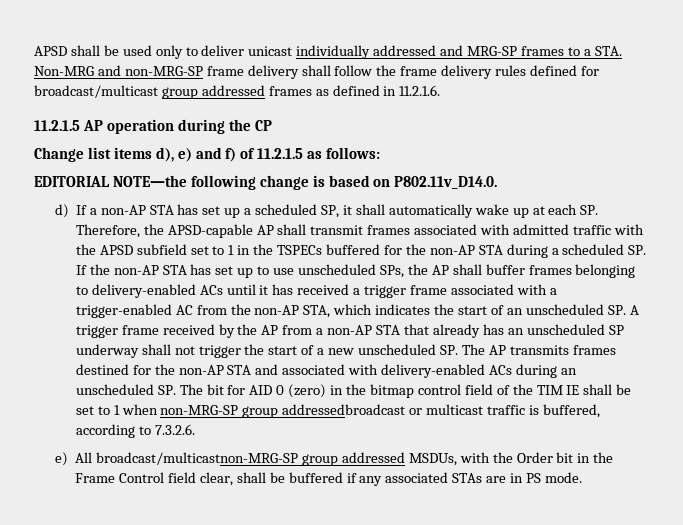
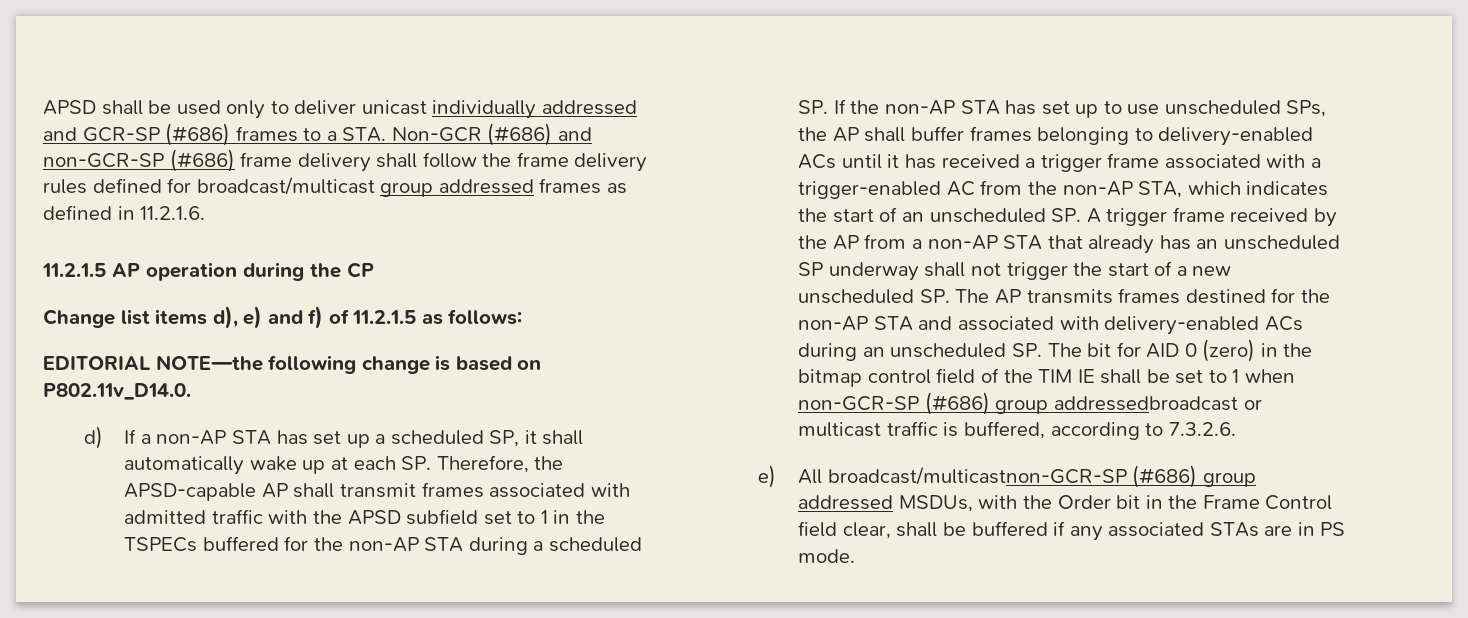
[467,46,518,56] MRG-SP -> [82,123,231,146] GCR-SP (#686)
[34,65,203,76] Non-MRG and non-MRG-SP -> [391,123,592,146] [43,149,235,172] Non-GCR (#686) and non-GCR-SP (#686)
[160,405,239,415] non-MRG-SP -> [798,392,990,415] non-GCR-SP (#686)
[96,452,299,465] broadcast/multicastnon-MRG-SP -> [827,465,1198,488] broadcast/multicastnon-GCR-SP (#686)

